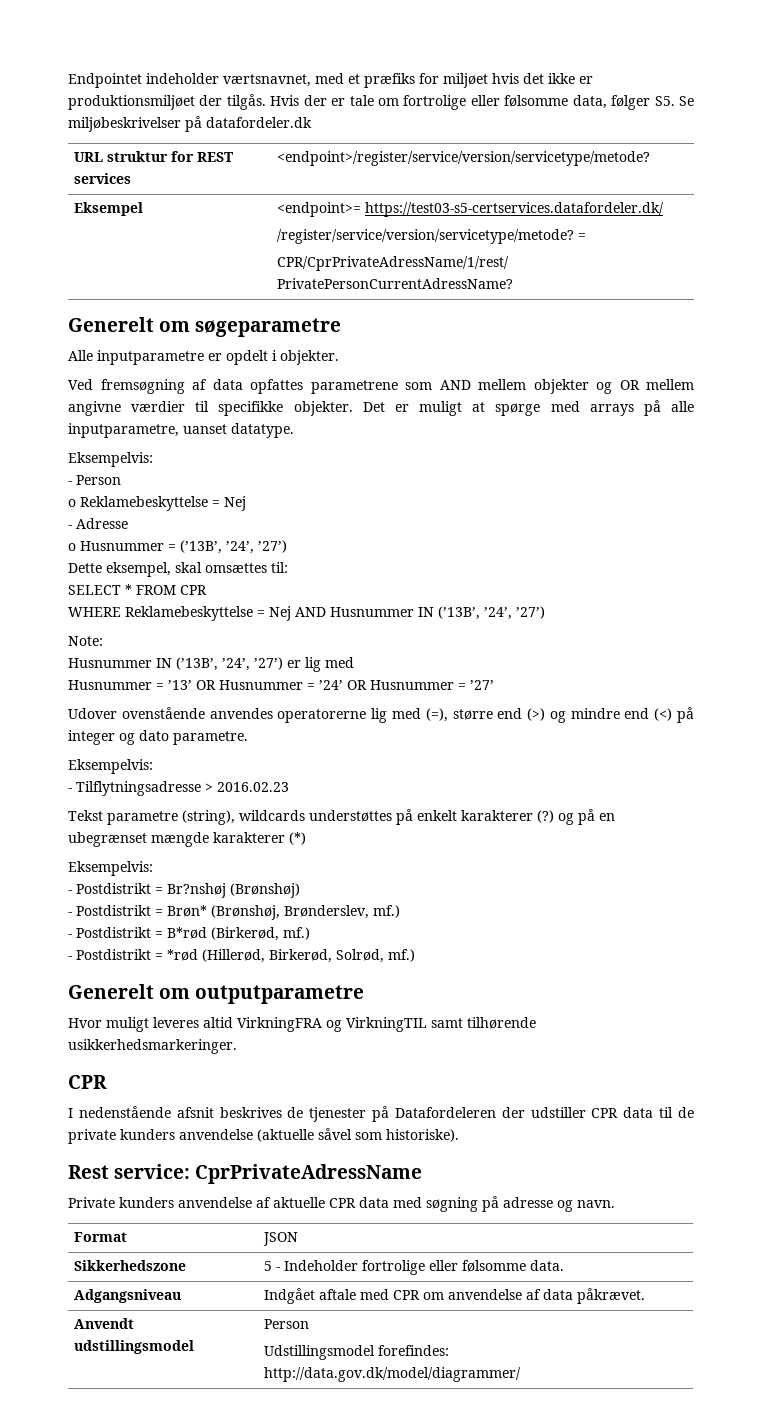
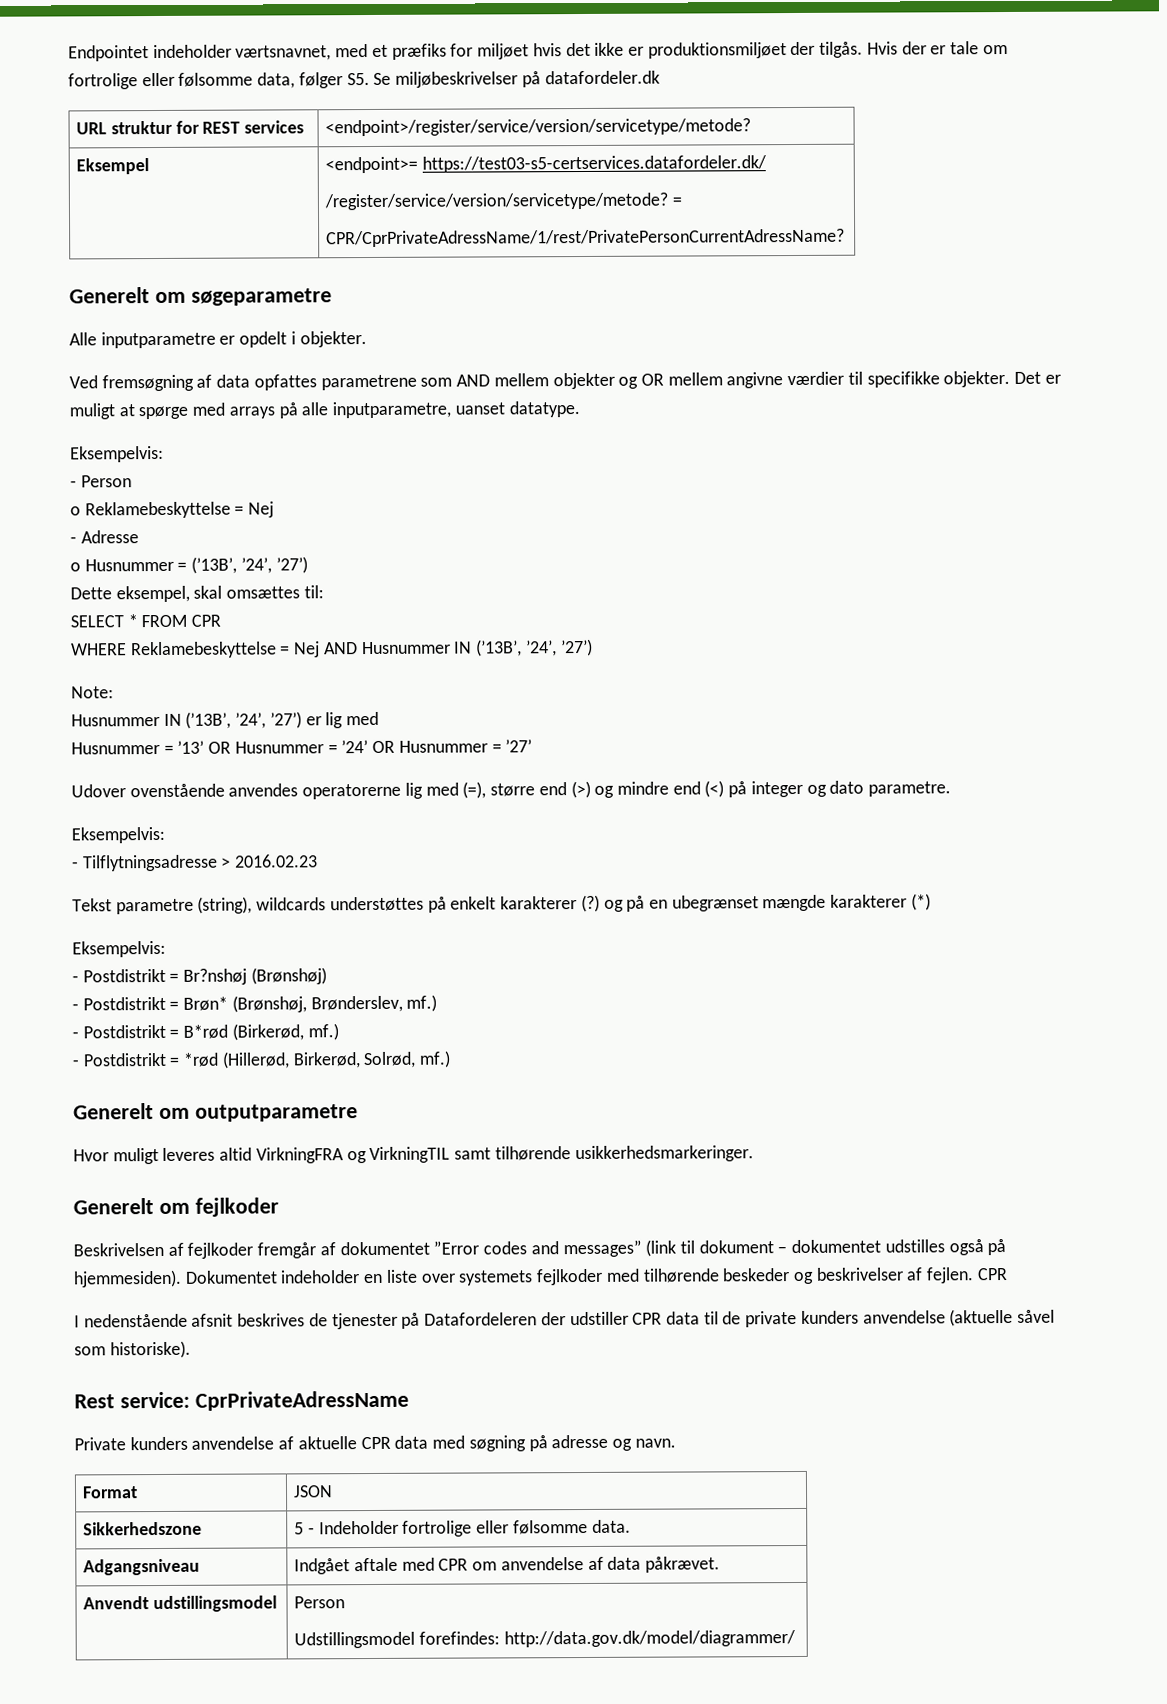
(237, 1046) none -> [73,1197,279,1217] [73,1239,1007,1259] [73,1267,975,1288] Generelt om fejlkoder // Beskrivelsen af fejlkoder fremgår af dokumentet ”Error codes and messages” (link til dokument – dokumentet udstilles også på hjemmesiden). Dokumentet indeholder en liste over systemets fejlkoder med tilhørende beskeder og beskrivelser af fejlen.

